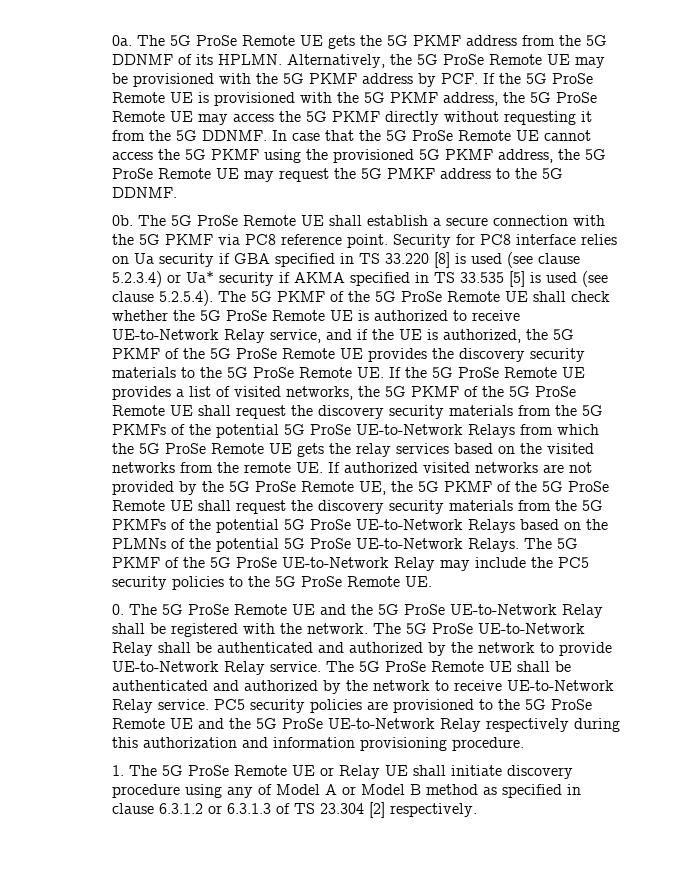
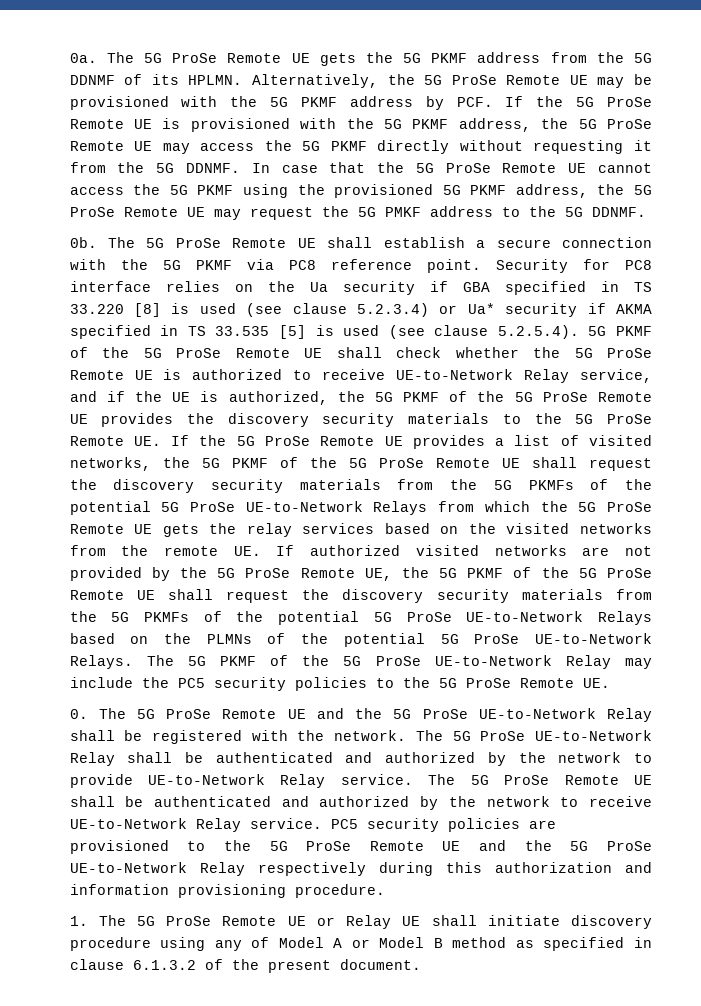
(130, 260) none -> [267,281,295,292] the
[218,291,247,302] The -> (579, 332) none
[159,802,478,818] 6.3.1.2 or 6.3.1.3 of TS 23.304 [2] respectively. -> [132,959,421,973] 6.1.3.2 of the present document.

